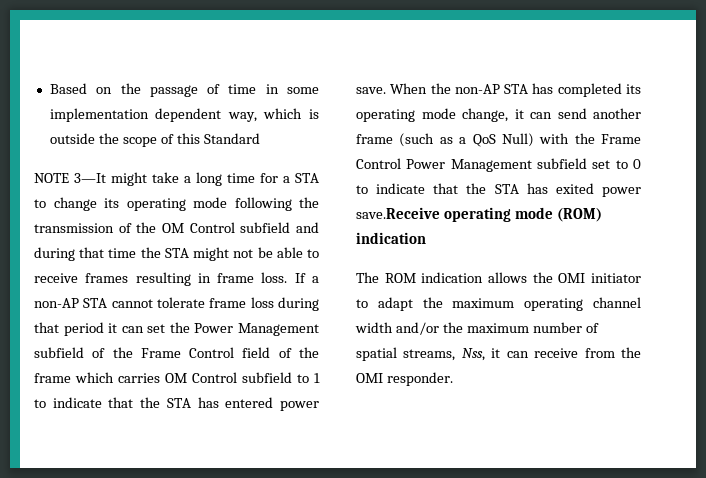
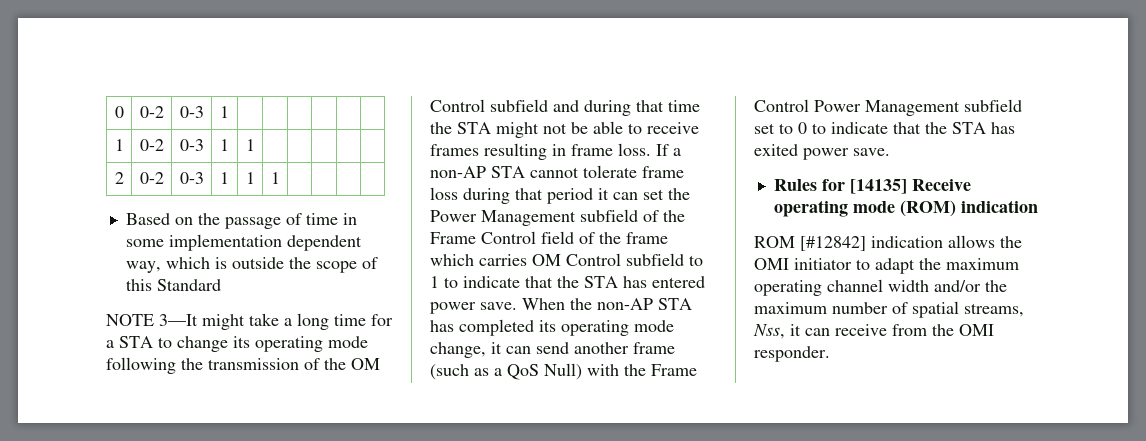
(49, 88) none -> [114,106,124,118] [139,106,164,118] [179,106,204,118] [220,106,229,118] [114,139,124,151] [139,139,164,151] [179,139,204,151] [220,139,229,151] [245,139,255,151] [114,172,124,184] [139,172,164,184] [179,172,204,184] [220,172,229,184] [245,172,255,184] [270,172,280,184] 0 | 0-2 | 0-3 | 1 | | | | | | // 1 | 0-2 | 0-3 | 1 | 1 | | | | | // 2 | 0-2 | 0-3 | 1 | 1 | 1 | | | | //
[356,207,440,219] save.Receive -> [853,148,890,156] [773,179,971,194] save. // Rules for [14135] Receive
[356,272,416,283] The ROM -> [754,236,866,251] ROM [#12842]

